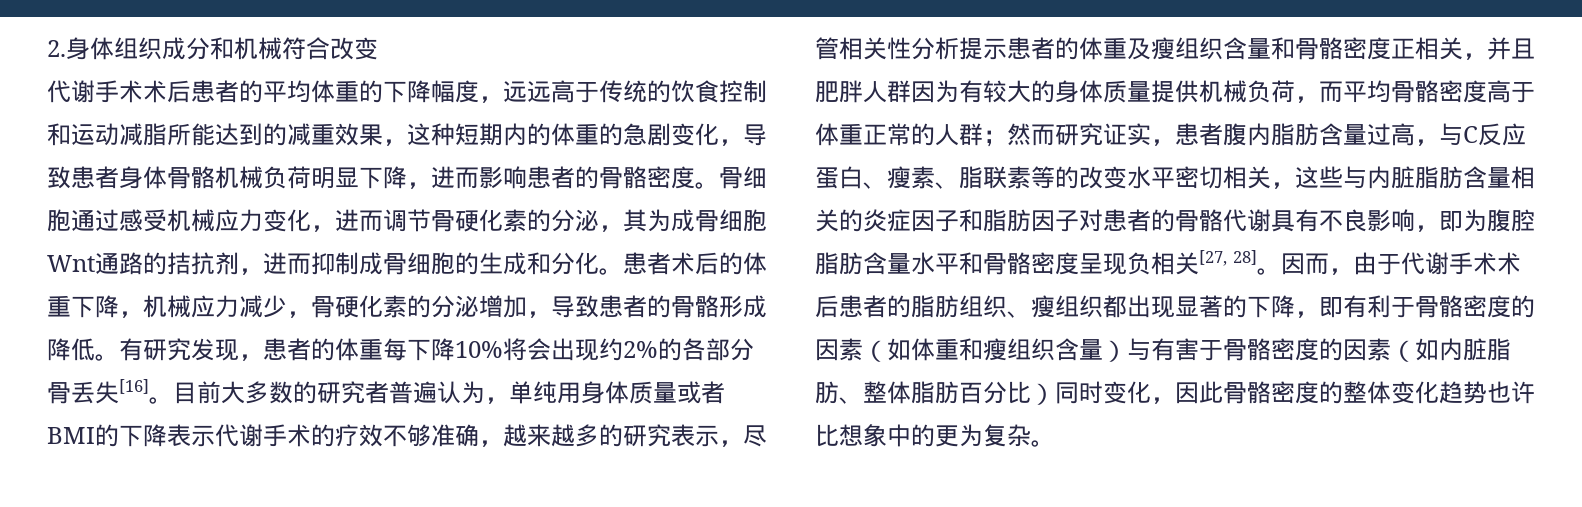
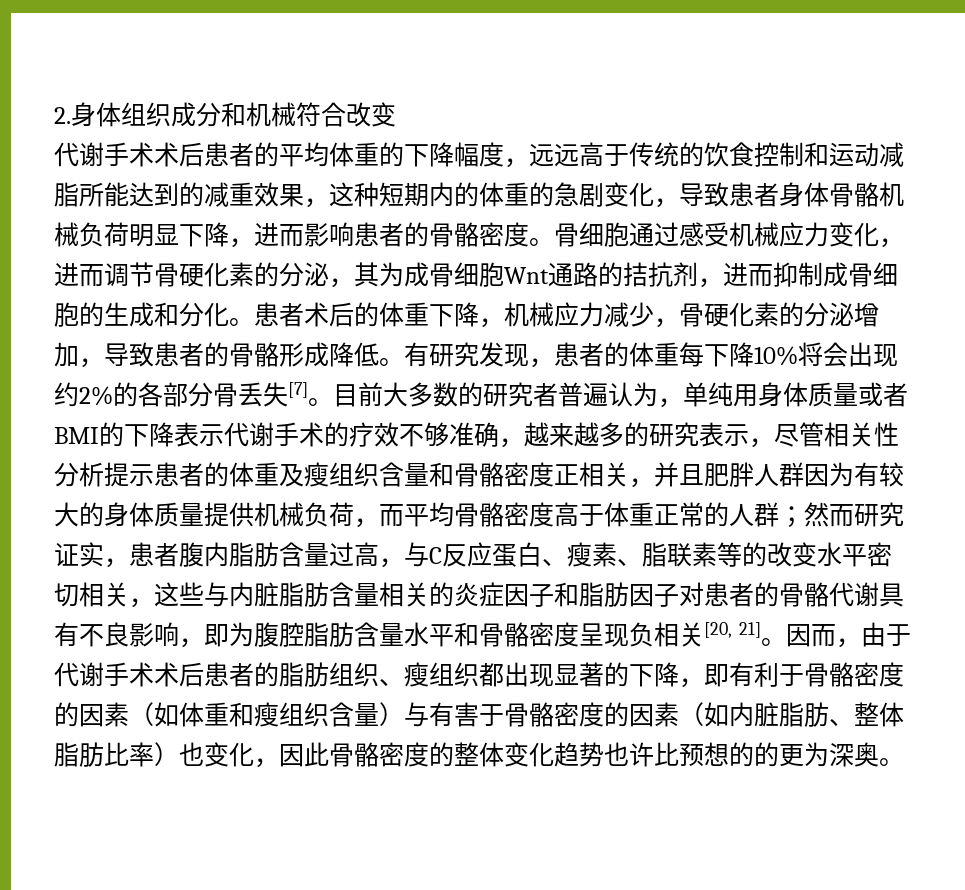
[119,379,149,394] [16] -> [288,382,308,398] [7]
[1199,250,1258,266] [27, 28] -> [704,622,761,638] [20, 21]
[959,381,1103,405] 百分比）同时 -> [104,742,204,767] 比率）也
[839,424,1031,447] 想象中的更为复杂 -> [679,742,879,767] 预想的的更为深奥

